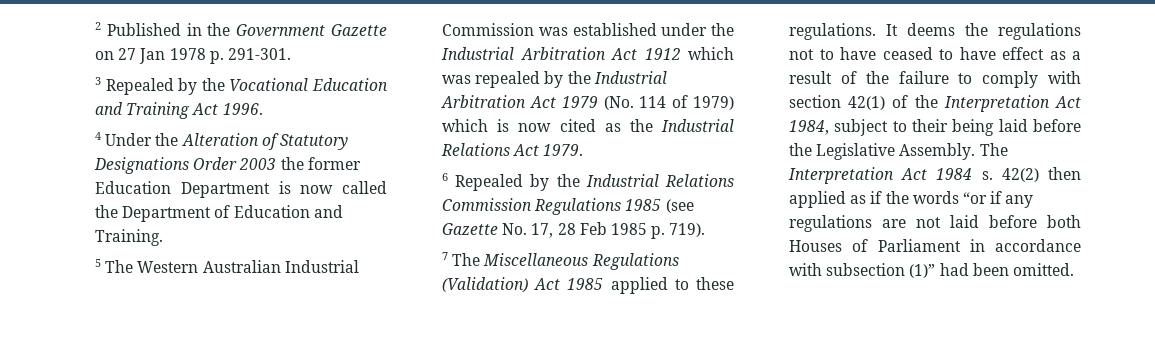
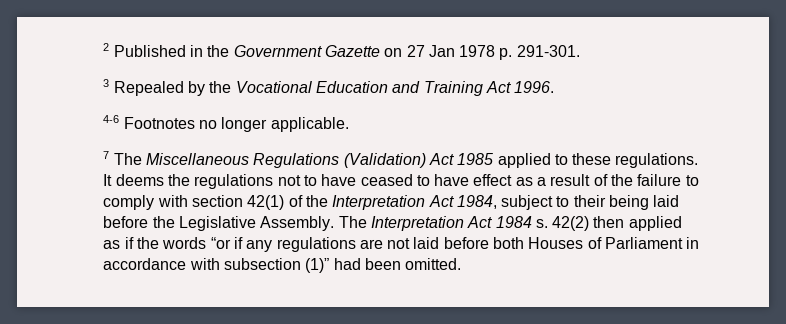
[95,132,348,150] [94,157,361,174] [95,181,387,198] [95,205,343,222] [95,229,164,246] [95,259,359,273] [442,23,734,36] [441,47,734,60] [442,71,667,88] [441,95,734,110] [442,119,734,132] [441,143,584,156] [442,173,734,191] [442,198,694,215] [442,222,706,239] 4 Under the Alteration of Statutory Designations Order 2003 the former Education Department is now called the Department of Education and Training. // 5 The Western Australian Industrial Commission was established under the Industrial Arbitration Act 1912 which was repealed by the Industrial Arbitration Act 1979 (No. 114 of 1979) which is now cited as the Industrial Relations Act 1979. // 6 Repealed by the Industrial Relations Commission Regulations 1985 (see Gazette No. 17, 28 Feb 1985 p. 719). -> [103,115,349,132] 4-6 Footnotes no longer applicable.

